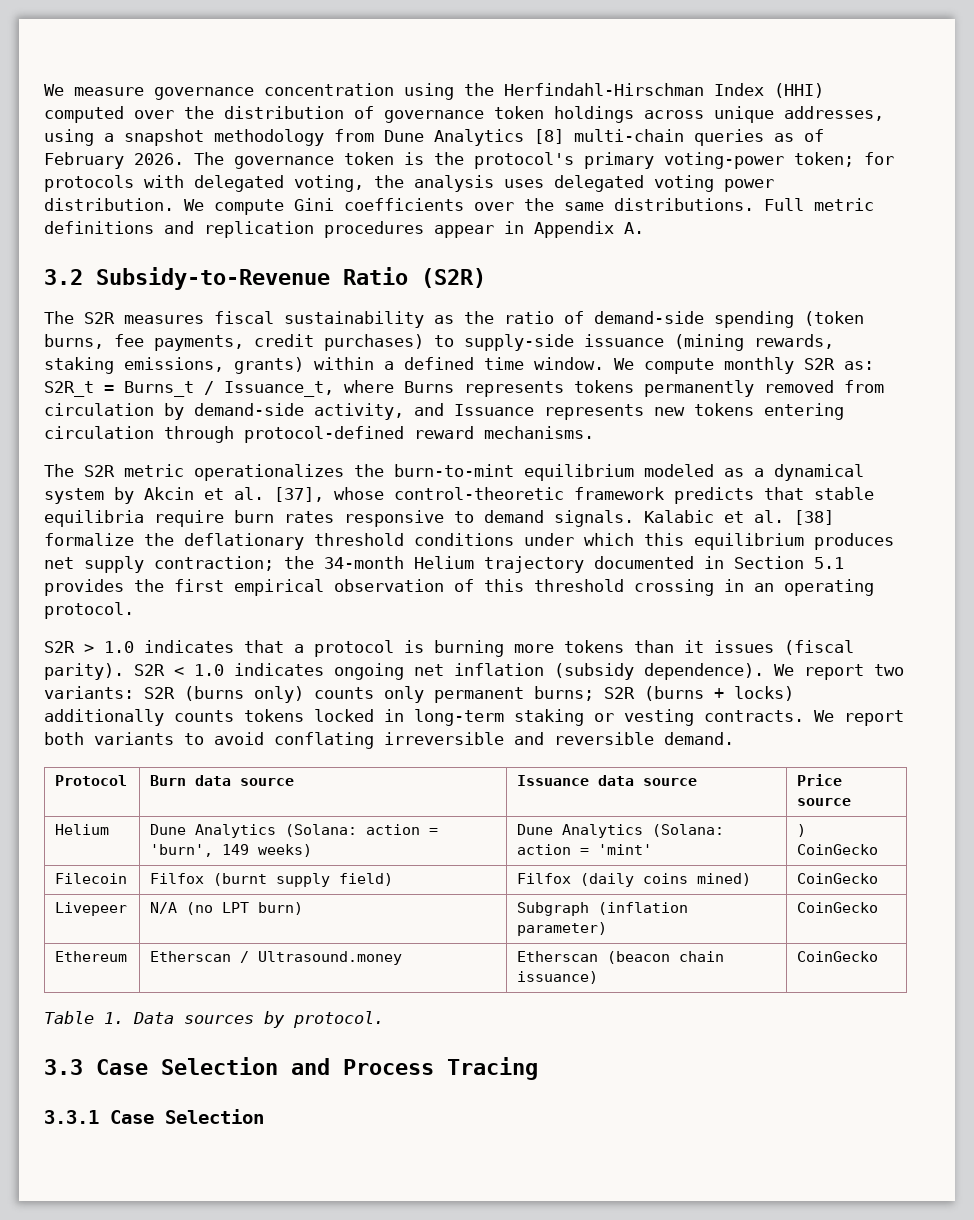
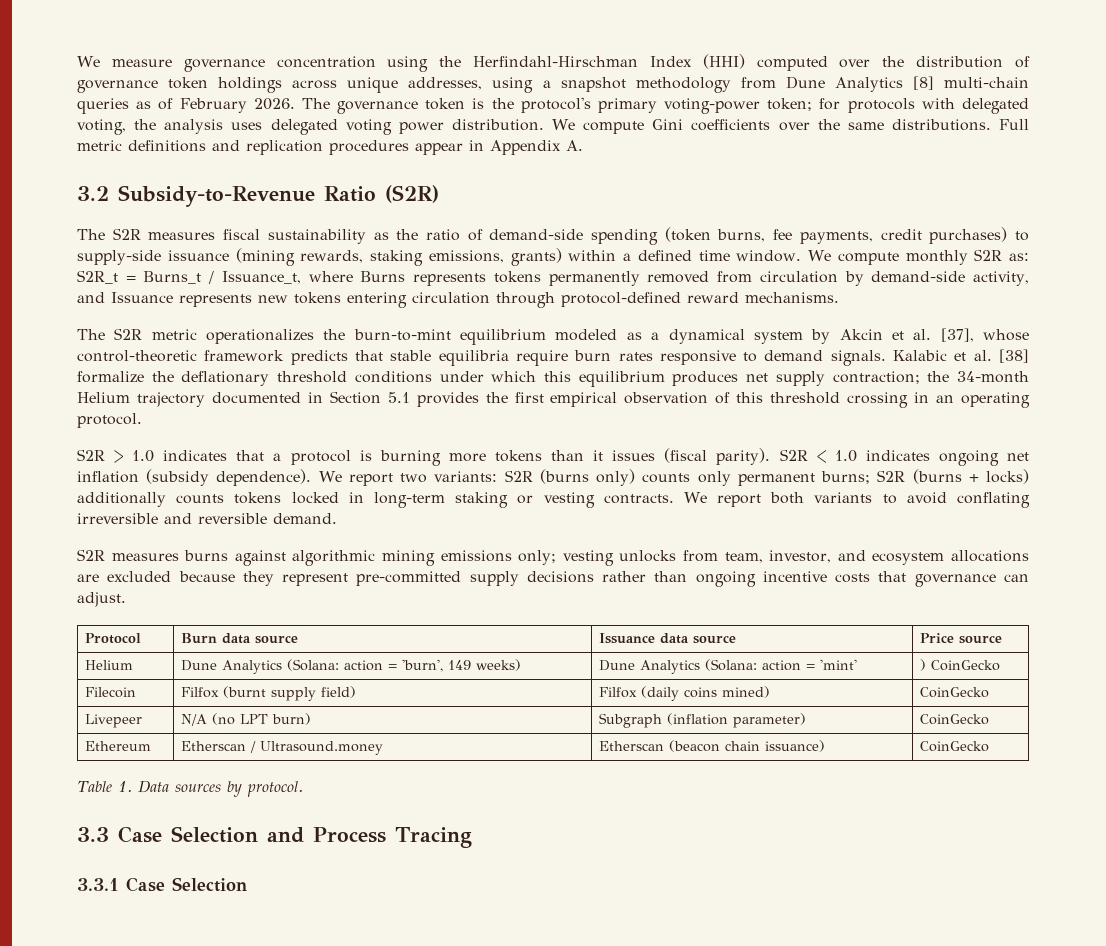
(734, 738) none -> [77,549,1030,566] [77,571,1029,587] [77,592,126,607] // S2R measures burns against algorithmic mining emissions only; vesting unlocks from team, investor, and ecosystem allocations are excluded because they represent pre-committed supply decisions rather than ongoing incentive costs that governance can adjust.

